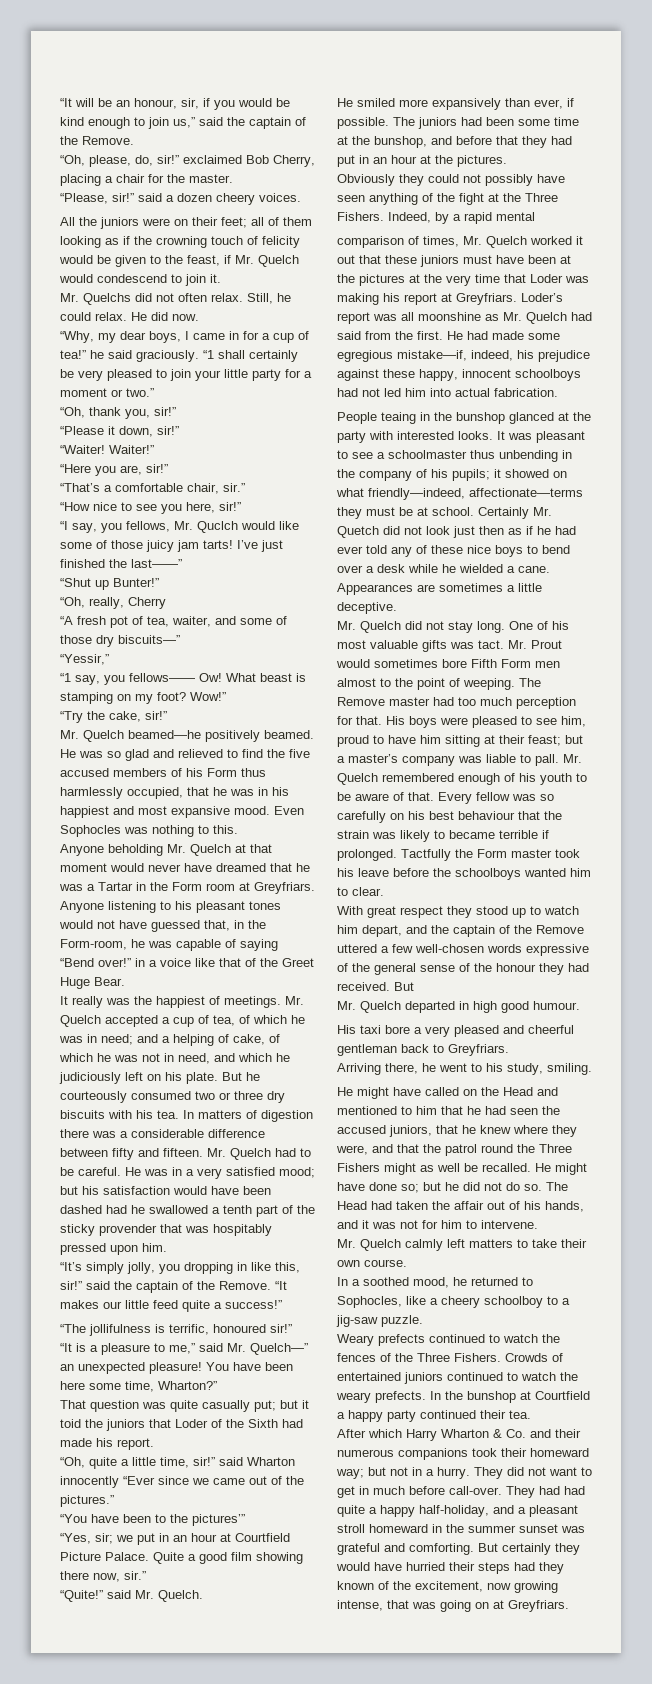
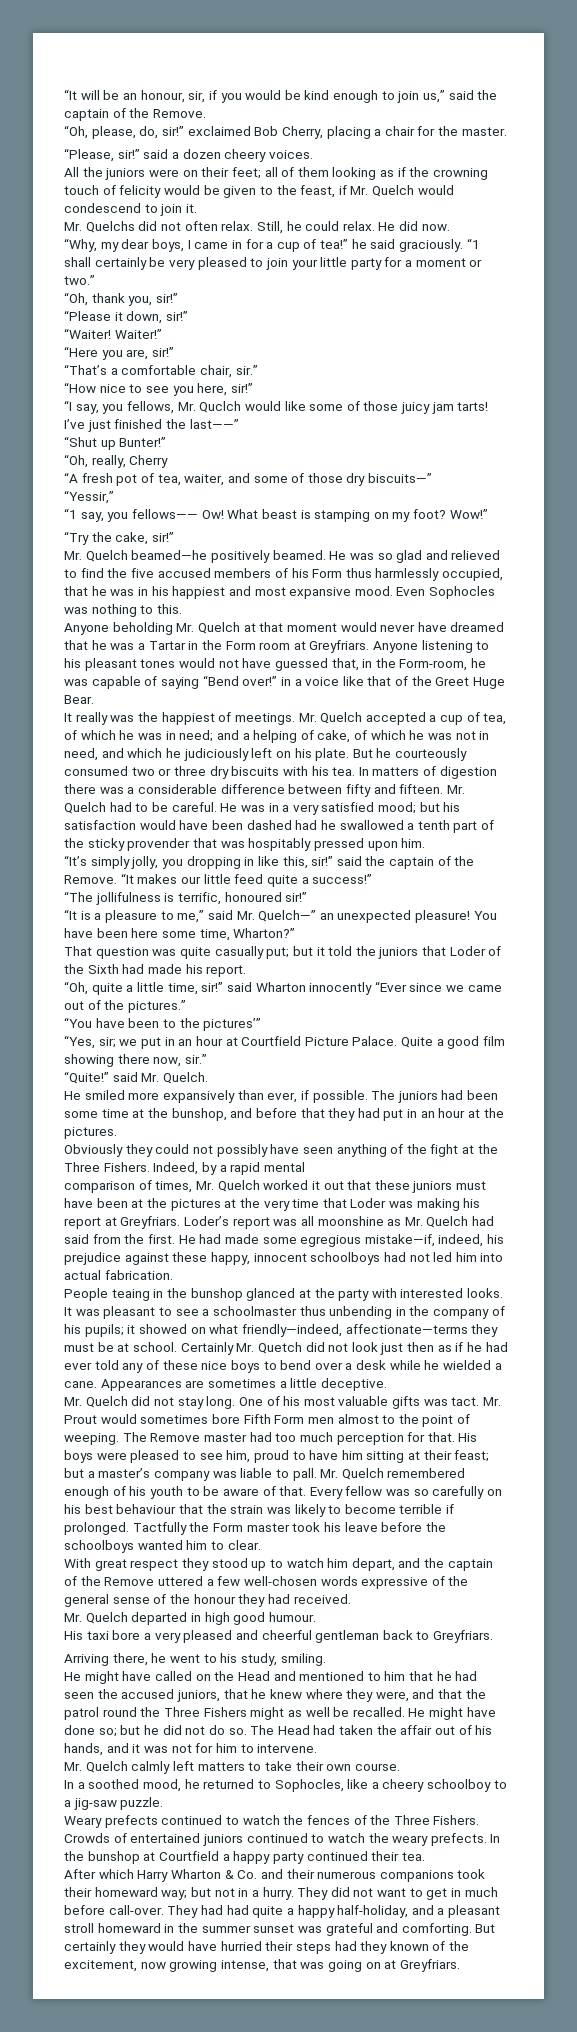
[60,1419,81,1428] toid -> [328,946,353,956] told
[449,830,495,839] became -> [344,1504,396,1514] become
[394,982,414,991] But -> (351, 1599) none

